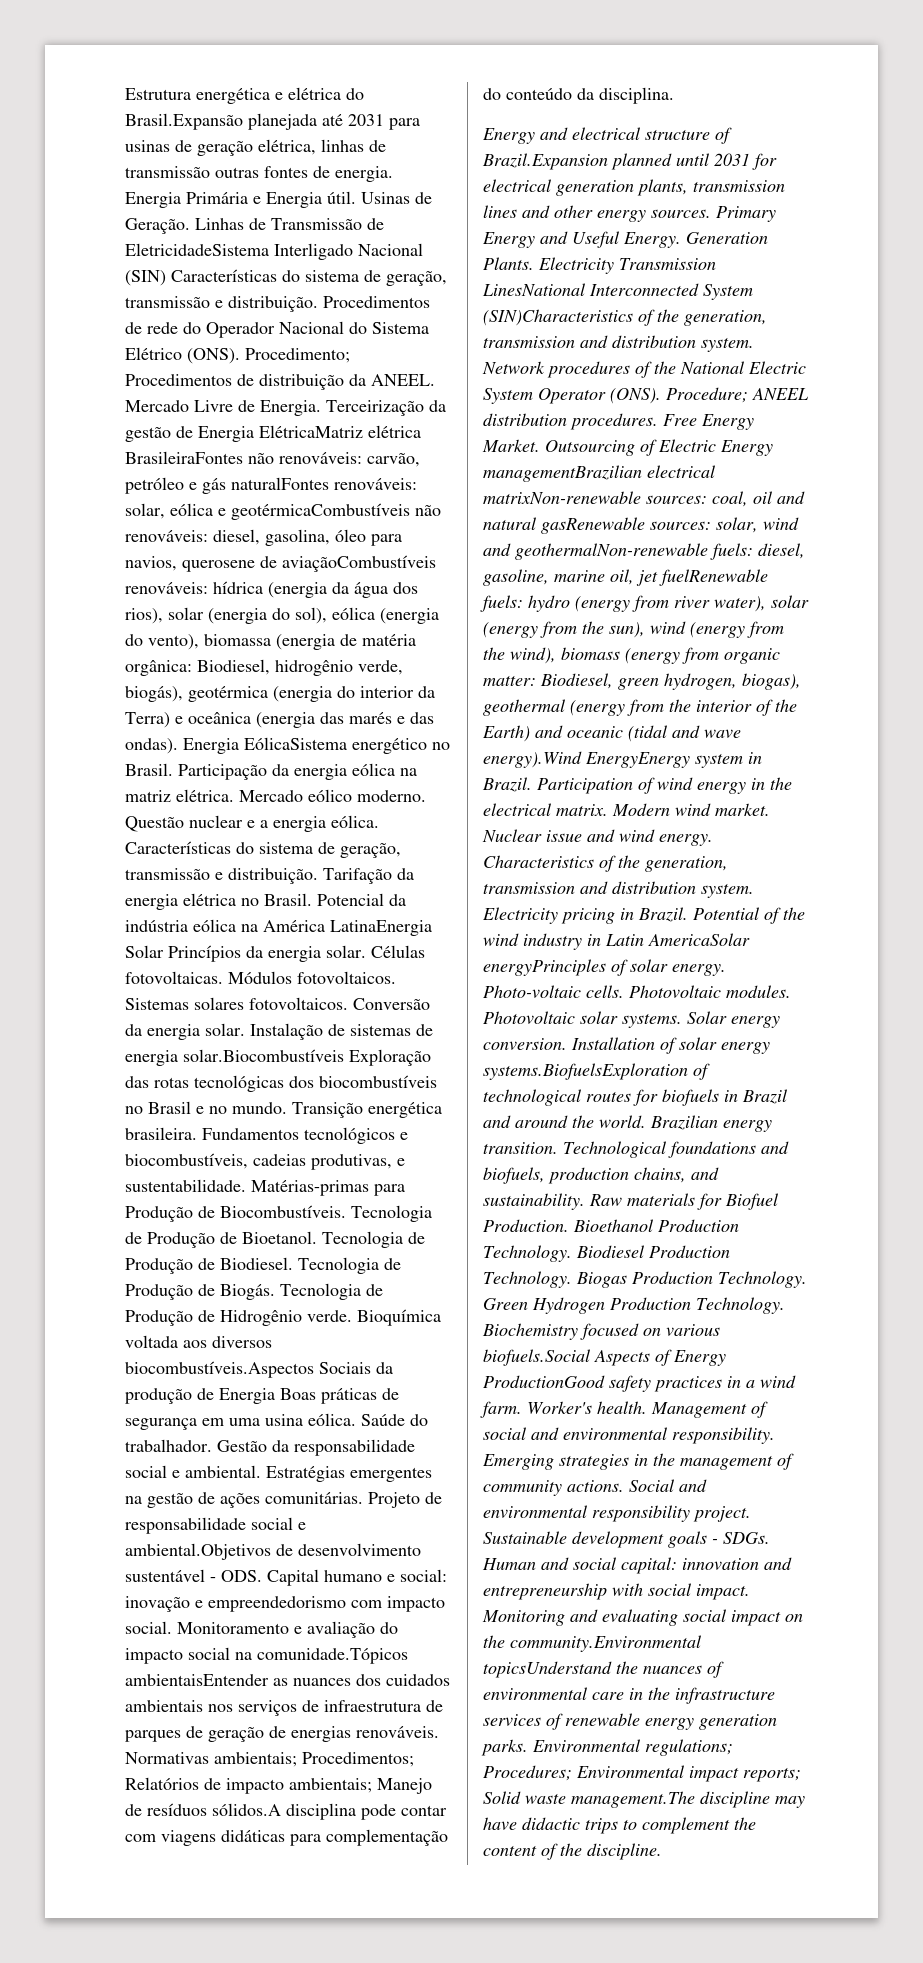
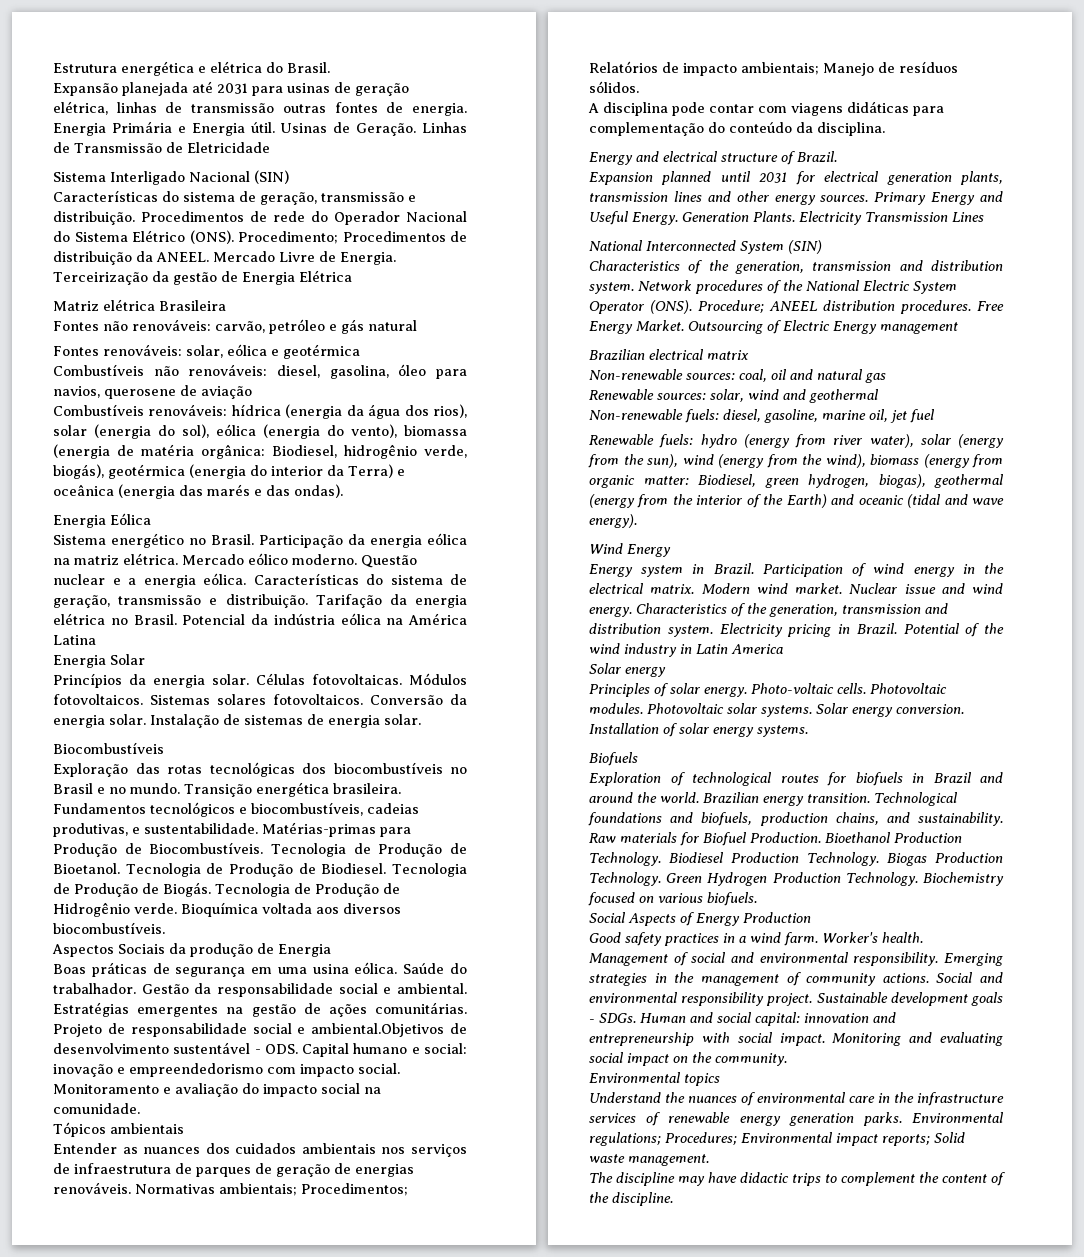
[125,113,243,130] Brasil.Expansão -> [287,62,330,73] [53,83,118,96] Brasil. // Expansão
[125,243,269,256] EletricidadeSistema -> [187,142,270,153] [53,172,106,182] Eletricidade // Sistema
(166, 278) none -> (289, 177) //
[259,425,421,438] [125,451,243,464] ElétricaMatriz elétrica BrasileiraFontes -> [298,270,352,282] [53,299,226,311] [53,321,99,331] Elétrica // Matriz elétrica Brasileira // Fontes
[231,477,329,490] naturalFontes -> [368,320,417,331] [53,346,99,356] natural // Fontes
[231,503,410,520] geotérmicaCombustíveis -> [283,344,360,359] [53,364,144,376] geotérmica // Combustíveis
[282,555,436,572] aviaçãoCombustíveis -> [201,386,252,399] [53,404,144,416] aviação // Combustíveis
[183,737,347,754] Energia EólicaSistema -> [53,513,151,528] [53,535,106,545] // Energia Eólica // Sistema
[330,920,432,936] [125,945,164,958] LatinaEnergia Solar -> [53,635,96,645] [53,654,145,668] Latina // Energia Solar //
[183,1049,344,1062] solar.Biocombustíveis -> [384,714,421,725] [53,742,164,754] solar. // Biocombustíveis //
[125,1361,314,1378] biocombustíveis.Aspectos -> [53,922,165,934] [52,944,114,957] biocombustíveis. // Aspectos
(275, 1396) none -> (331, 950) //
[257,1648,408,1664] [125,1674,269,1686] comunidade.Tópicos ambientaisEntender -> [53,1103,140,1114] [53,1122,184,1137] [53,1143,117,1154] comunidade. // Tópicos ambientais // Entender
[212,1803,281,1816] sólidos.A -> [589,81,639,93] [588,103,599,113] sólidos. // A
[482,153,608,170] Brazil.Expansion -> [797,151,837,162] [589,172,653,185] Brazil. // Expansion
[482,283,753,300] [483,309,633,326] LinesNational Interconnected System (SIN)Characteristics -> [951,212,984,222] [589,240,822,254] [589,260,680,271] Lines // National Interconnected System (SIN) // Characteristics
[483,465,716,482] [483,491,641,504] managementBrazilian electrical matrixNon-renewable -> [880,322,958,334] [589,349,749,360] [589,369,683,380] management // Brazilian electrical matrix // Non-renewable
[541,517,645,534] gasRenewable -> [865,373,886,383] [589,389,654,400] gas // Renewable
[515,543,708,560] geothermalNon-renewable -> [809,389,879,403] [589,409,683,420] geothermal // Non-renewable
[659,569,768,586] fuelRenewable -> [910,409,935,423] [589,434,654,445] fuel // Renewable
[483,751,690,768] energy).Wind EnergyEnergy -> [589,514,637,528] [589,543,671,557] [589,564,633,577] energy). // Wind Energy // Energy
[648,933,750,946] [483,959,606,976] AmericaSolar energyPrinciples -> [731,644,783,654] [589,663,666,677] [589,683,650,697] America // Solar energy // Principles
[483,1063,688,1080] systems.BiofuelsExploration -> [757,725,808,737] [589,752,638,766] [589,772,661,786] systems. // Biofuels // Exploration
[483,1349,591,1366] biofuels.Social -> [707,892,757,906] [589,912,626,923] biofuels. // Social
[483,1375,605,1388] ProductionGood -> [743,912,811,923] [589,932,621,943] Production // Good
[510,1635,702,1652] [483,1661,612,1678] community.Environmental topicsUnderstand -> [715,1053,787,1066] [589,1072,720,1086] [589,1092,661,1103] community. // Environmental topics // Understand
[571,1791,695,1808] management.The -> [628,1154,709,1166] [589,1172,613,1183] management. // The

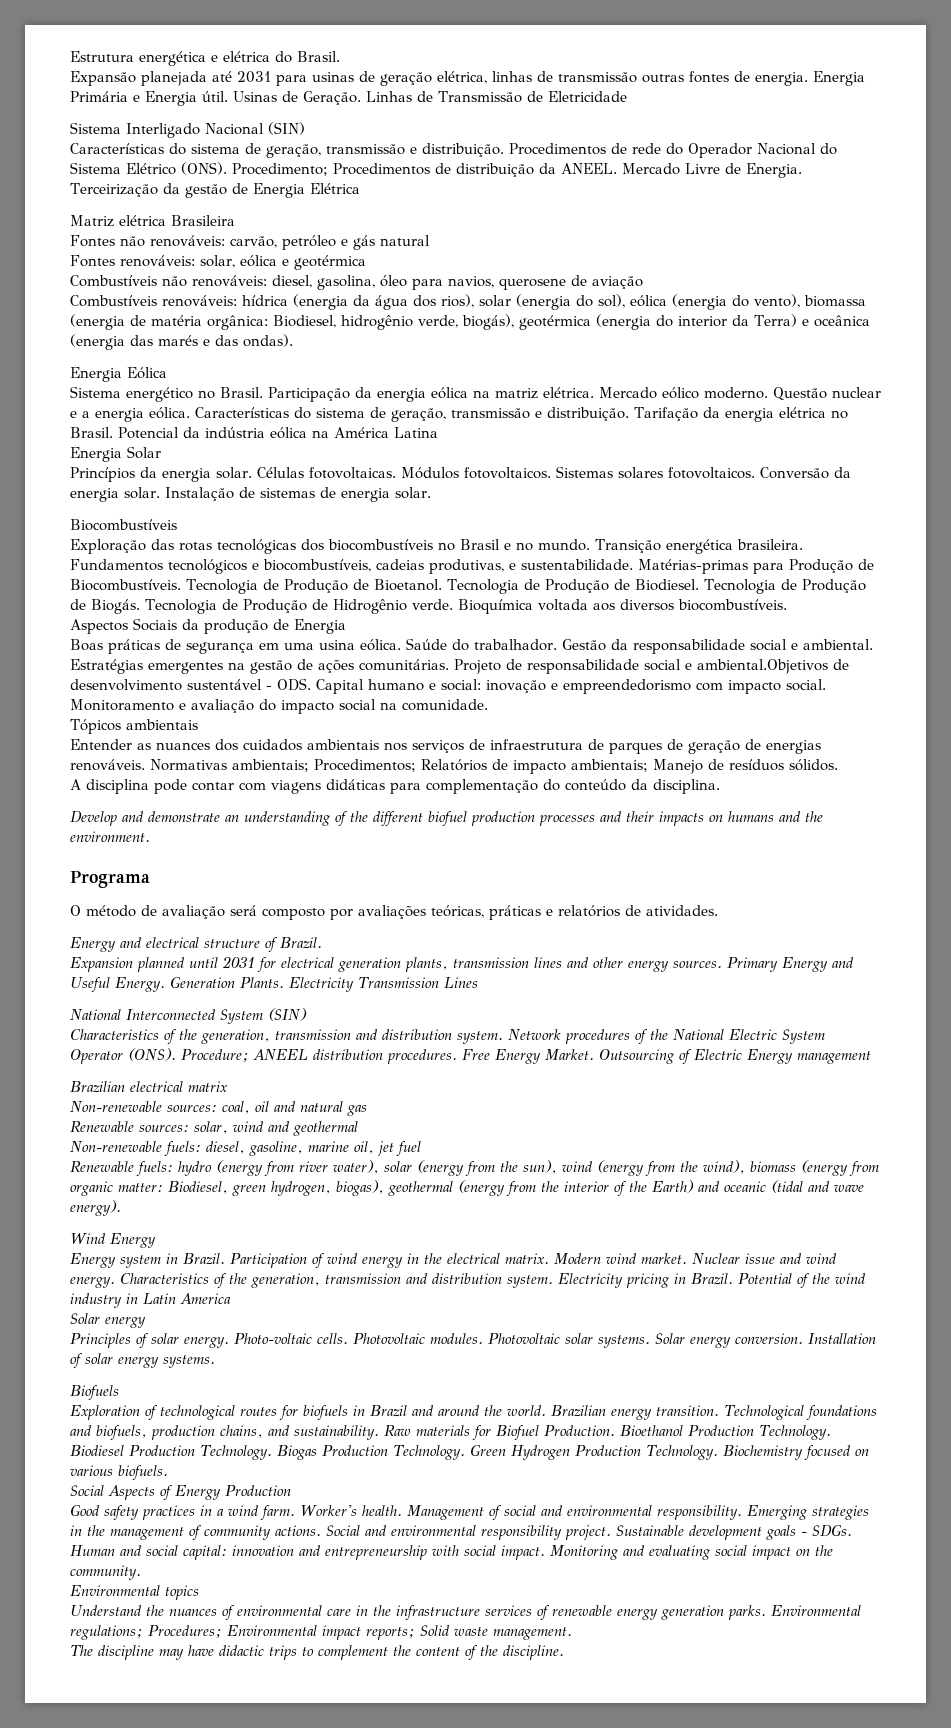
(885, 129) none -> [70,811,823,826] [70,831,150,842] [70,871,150,888] [70,905,718,920] // Develop and demonstrate an understanding of the different biofuel production processes and their impacts on humans and the environment. // Programa // O método de avaliação será composto por avaliações teóricas, práticas e relatórios de atividades.

